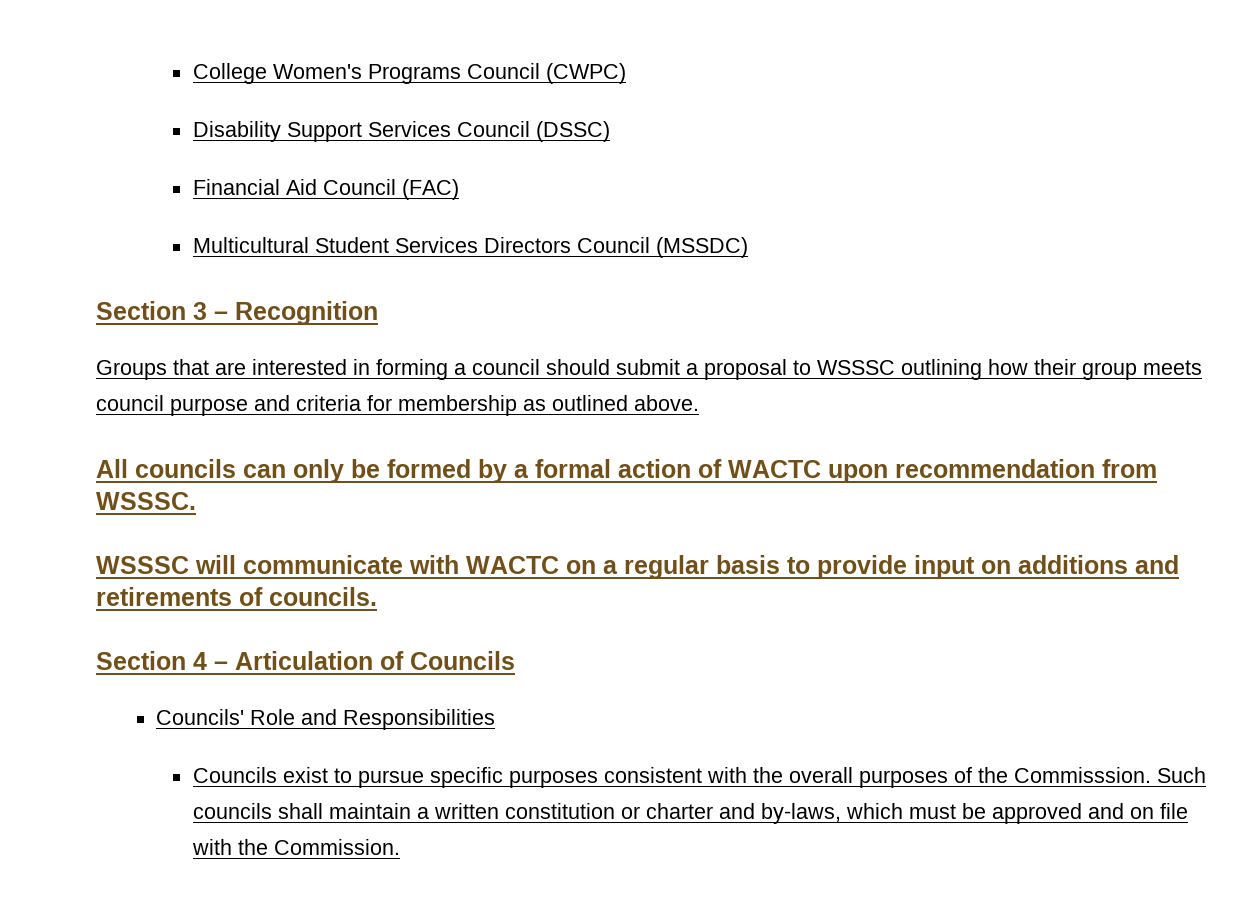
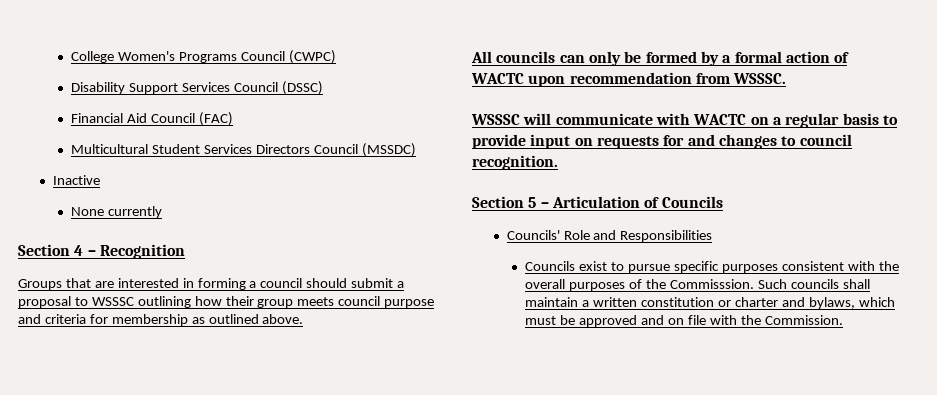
[96,301,207,320] // Section 3 -> [52,175,100,185] [71,206,163,218] [18,244,84,256] // Inactive // None currently // Section 4
[1018,555,1179,574] [96,587,377,606] [96,651,207,670] additions and retirements of councils. // Section 4 -> [596,134,852,149] [472,155,558,170] [472,196,537,208] requests for and changes to council recognition. // Section 5
[760,803,841,824] by-laws, -> [808,297,855,309] bylaws,

